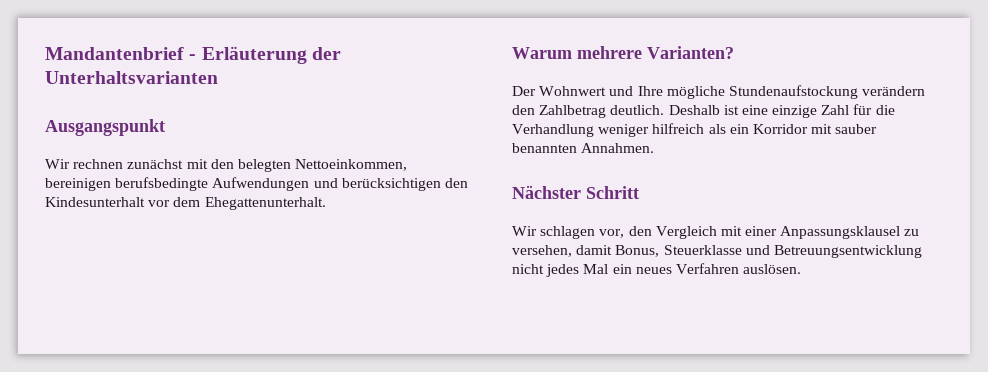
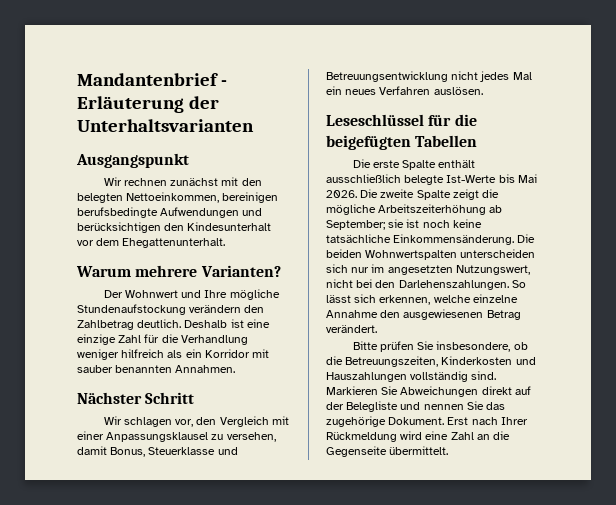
(802, 269) none -> [326,114,477,126] [326,135,478,150] [352,159,476,170] [326,174,537,185] [326,189,500,200] [326,204,503,215] [326,219,482,230] [326,234,536,245] [326,249,536,260] [326,264,530,275] [326,279,526,290] [326,294,518,305] [326,309,521,320] [326,325,377,333] [352,341,528,352] [326,356,536,367] [326,371,497,382] [326,386,531,397] [326,401,506,412] [326,416,528,427] [326,431,511,442] [326,446,449,457] // Leseschlüssel für die beigefügten Tabellen // Die erste Spalte enthält ausschließlich belegte Ist-Werte bis Mai 2026. Die zweite Spalte zeigt die mögliche Arbeitszeiterhöhung ab September; sie ist noch keine tatsächliche Einkommensänderung. Die beiden Wohnwertspalten unterscheiden sich nur im angesetzten Nutzungswert, nicht bei den Darlehenszahlungen. So lässt sich erkennen, welche einzelne Annahme den ausgewiesenen Betrag verändert. // Bitte prüfen Sie insbesondere, ob die Betreuungszeiten, Kinderkosten und Hauszahlungen vollständig sind. Markieren Sie Abweichungen direkt auf der Belegliste und nennen Sie das zugehörige Dokument. Erst nach Ihrer Rückmeldung wird eine Zahl an die Gegenseite übermittelt.

